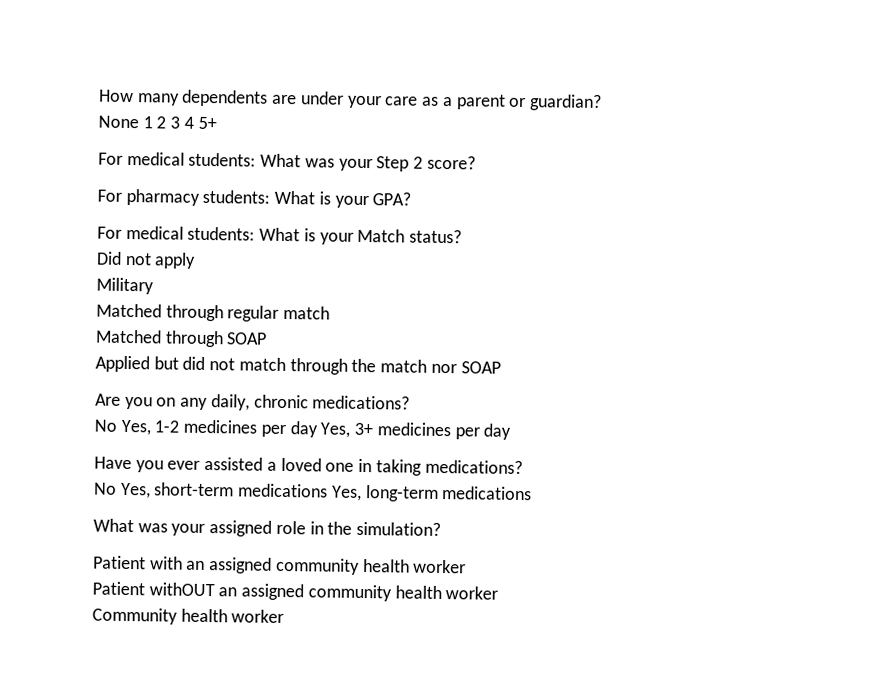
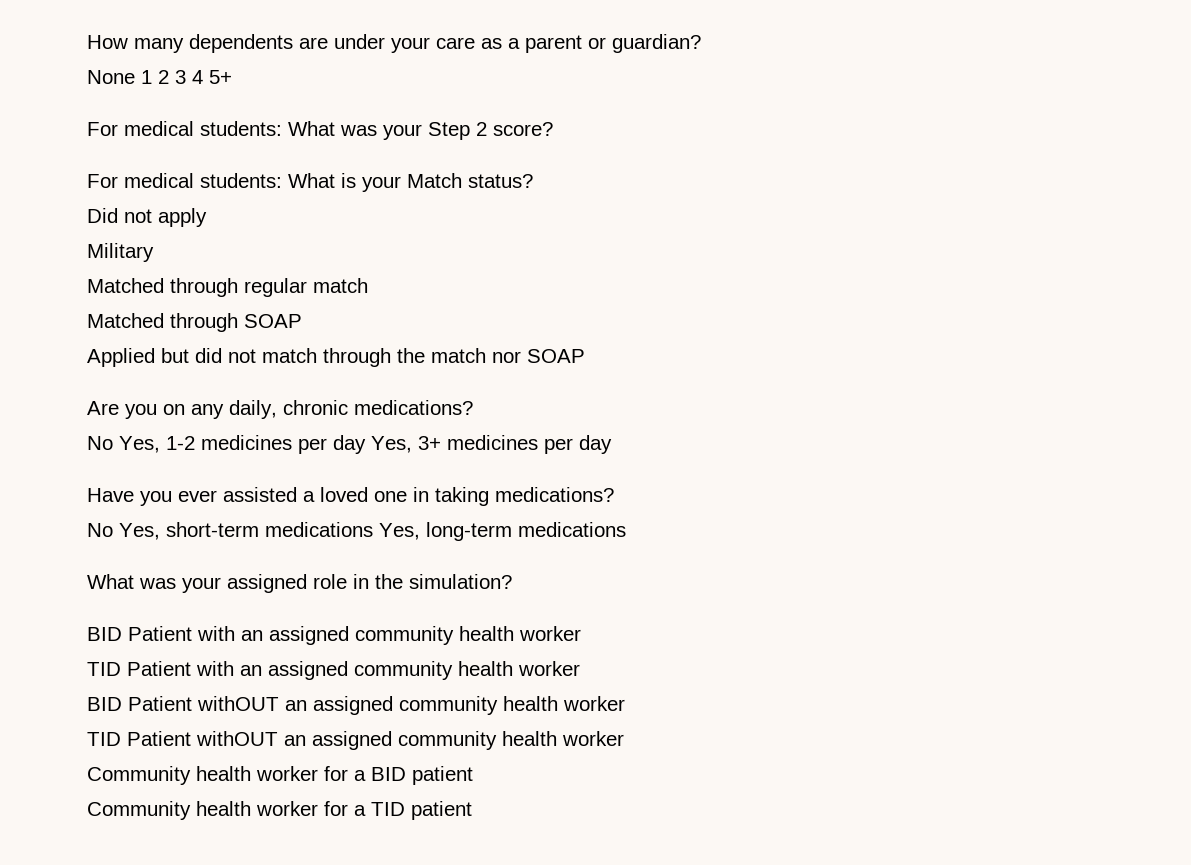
[97,188,412,209] // For pharmacy students: What is your GPA? -> (553, 129) none
[93,555,467,575] Patient with an assigned community health worker // -> [87,626,581,645] [87,661,580,680] [87,696,625,715] [87,732,121,746] BID Patient with an assigned community health worker // TID Patient with an assigned community health worker // BID Patient withOUT an assigned community health worker // TID
(285, 616) none -> [324,766,473,785] [87,801,472,820] for a BID patient // Community health worker for a TID patient

